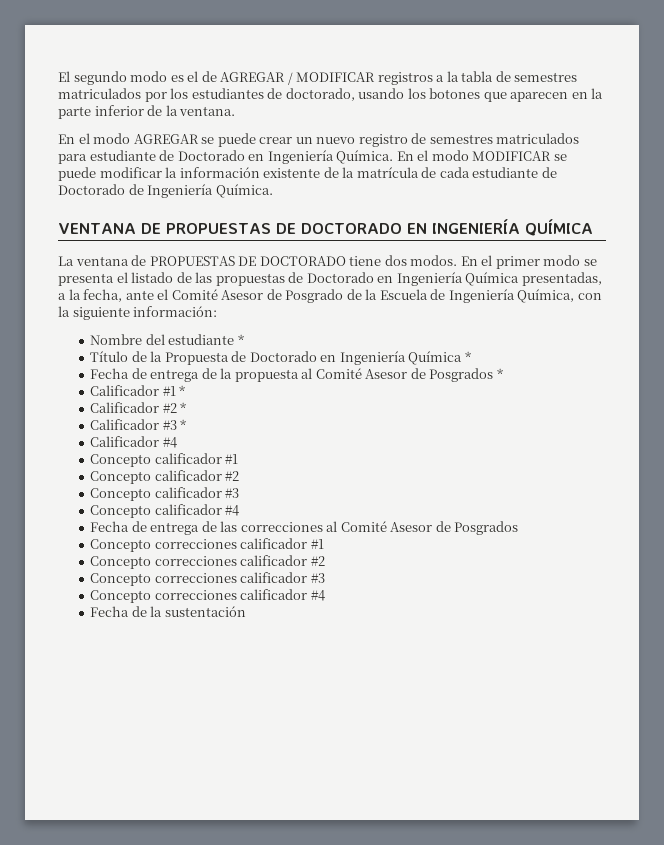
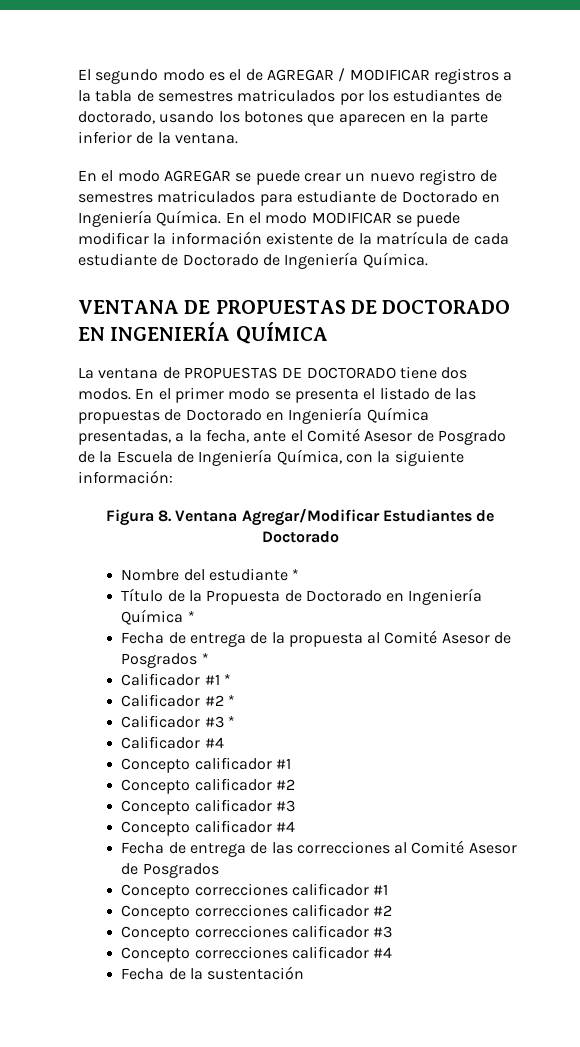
(218, 311) none -> [105,509,495,526] [261,531,339,543] // Figura 8. Ventana Agregar/Modificar Estudiantes de Doctorado

